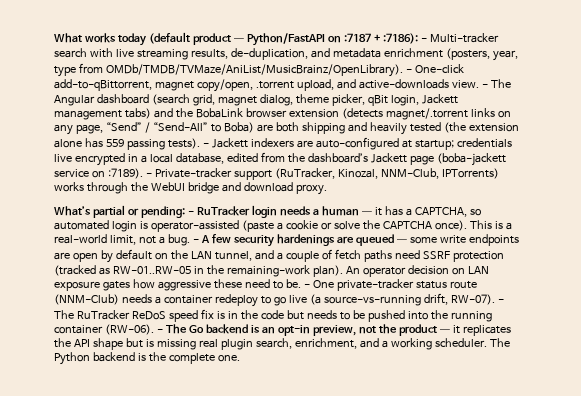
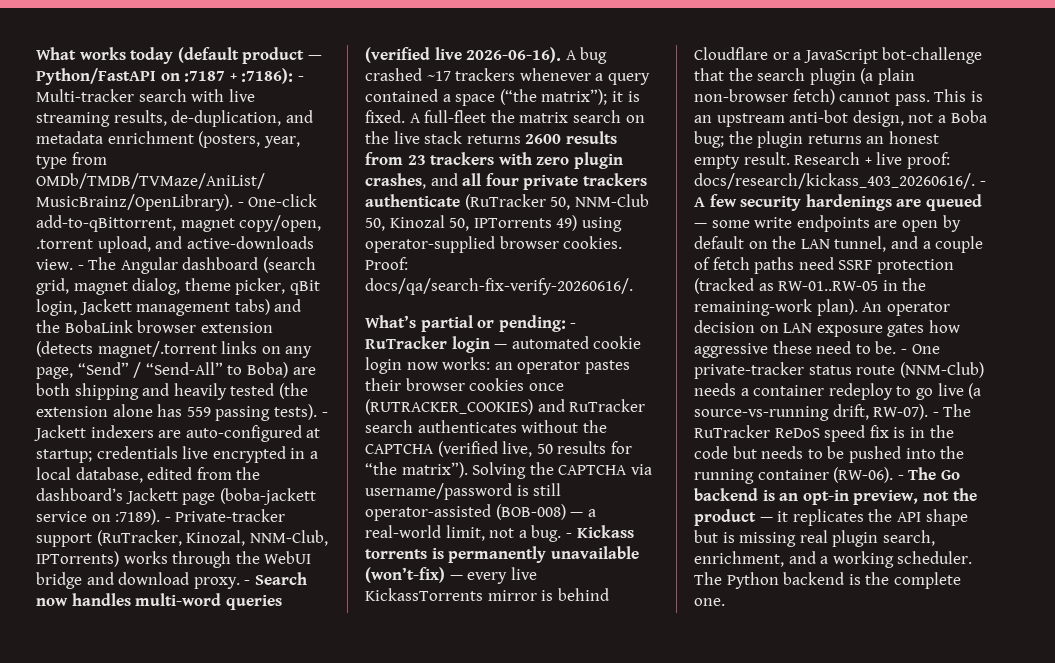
(327, 189) none -> [244,572,307,585] [36,593,282,610] [365,47,608,64] [365,68,650,85] [365,89,640,106] [365,110,645,123] [365,131,617,144] [365,152,623,169] [365,173,647,190] [365,194,649,210] [365,215,622,232] [365,236,623,253] [365,257,408,270] [365,278,633,295] - Search now handles multi-word queries (verified live 2026-06-16). A bug crashed ~17 trackers whenever a query contained a space (“the matrix”); it is fixed. A full-fleet the matrix search on the live stack returns 2600 results from 23 trackers with zero plugin crashes, and all four private trackers authenticate (RuTracker 50, NNM-Club 50, Kinozal 50, IPTorrents 49) using operator-supplied browser cookies. Proof: docs/qa/search-fix-verify-20260616/.
[279,206,481,217] [54,220,503,232] needs a human — it has a CAPTCHA, so automated login is operator-assisted (paste a cookie or solve the CAPTCHA once). This is -> [494,336,642,349] [365,357,630,374] [365,378,564,391] [365,399,646,415] [365,420,607,433] [365,441,632,457] [365,462,652,479] [365,483,562,500] [365,504,584,521] — automated cookie login now works: an operator pastes their browser cookies once (RUTRACKER_COOKIES) and RuTracker search authenticates without the CAPTCHA (verified live, 50 results for “the matrix”). Solving the CAPTCHA via username/password is still operator-assisted (BOB-008) —
(199, 241) none -> [576,525,634,538] [365,546,639,563] [365,567,537,584] [365,588,609,601] [694,47,983,64] [694,68,915,85] [694,89,983,106] [694,110,987,127] [694,131,939,148] [694,152,950,169] [694,173,986,189] Kickass torrents is permanently unavailable (won’t-fix) — every live KickassTorrents mirror is behind Cloudflare or a JavaScript bot-challenge that the search plugin (a plain non-browser fetch) cannot pass. This is an upstream anti-bot design, not a Boba bug; the plugin returns an honest empty result. Research + live proof: docs/research/kickass_403_20260616/. -

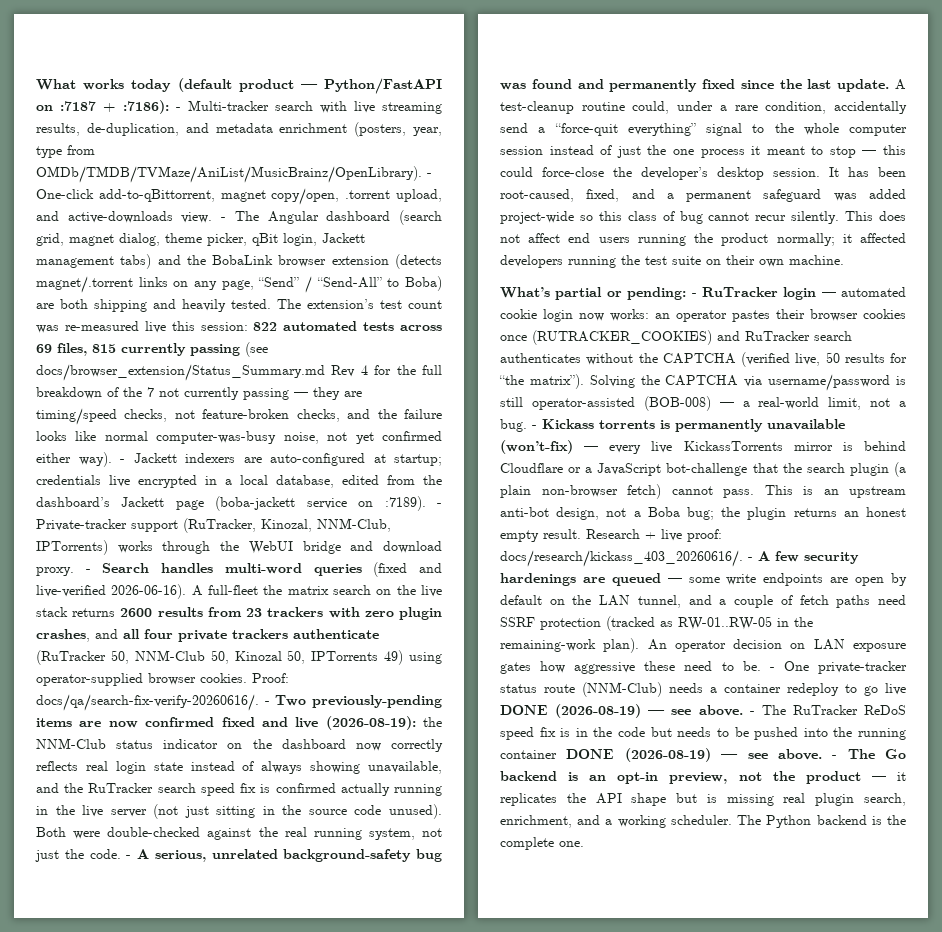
[230,383,308,399] [36,404,317,421] tested (the extension alone has 559 passing tests). -> [231,299,442,309] [36,321,442,333] [36,342,268,357] [36,364,442,381] [36,387,362,400] [36,408,443,425] [36,431,442,444] [36,452,112,467] tested. The extension’s test count was re-measured live this session: 822 automated tests across 69 files, 815 currently passing (see docs/browser_extension/Status_Summary.md Rev 4 for the full breakdown of the 7 not currently passing — they are timing/speed checks, not feature-broken checks, and the failure looks like normal computer-was-busy noise, not yet confirmed either way).
[36,598,68,606] now -> (150, 568) none
[365,47,608,64] [365,68,650,85] [365,89,640,106] [365,110,405,123] (verified live 2026-06-16). A bug crashed ~17 trackers whenever a query contained a space (“the matrix”); it is fixed. -> [373,562,443,577] [36,584,187,599] (fixed and live-verified 2026-06-16).
(633, 286) none -> [264,695,442,708] [36,716,442,730] [36,738,443,752] [36,761,442,774] [36,783,443,796] [36,804,442,819] [36,827,442,840] [35,849,442,862] [500,79,906,92] [500,101,907,114] [500,123,907,136] [500,145,906,158] [500,167,906,180] [500,189,906,202] [500,211,906,224] [500,233,906,246] [500,255,844,268] - Two previously-pending items are now confirmed fixed and live (2026-08-19): the NNM-Club status indicator on the dashboard now correctly reflects real login state instead of always showing unavailable, and the RuTracker search speed fix is confirmed actually running in the live server (not just sitting in the source code unused). Both were double-checked against the real running system, not just the code. - A serious, unrelated background-safety bug was found and permanently fixed since the last update. A test-cleanup routine could, under a rare condition, accidentally send a “force-quit everything” signal to the whole computer session instead of just the one process it meant to stop — this could force-close the developer’s desktop session. It has been root-caused, fixed, and a permanent safeguard was added project-wide so this class of bug cannot recur silently. This does not affect end users running the product normally; it affected developers running the test suite on their own machine.
[968,383,982,399] [694,404,929,421] (a source-vs-running drift, RW-07). -> [500,704,743,718] DONE (2026-08-19) — see above.
[833,467,894,483] (RW-06). -> [566,748,822,762] DONE (2026-08-19) — see above.

